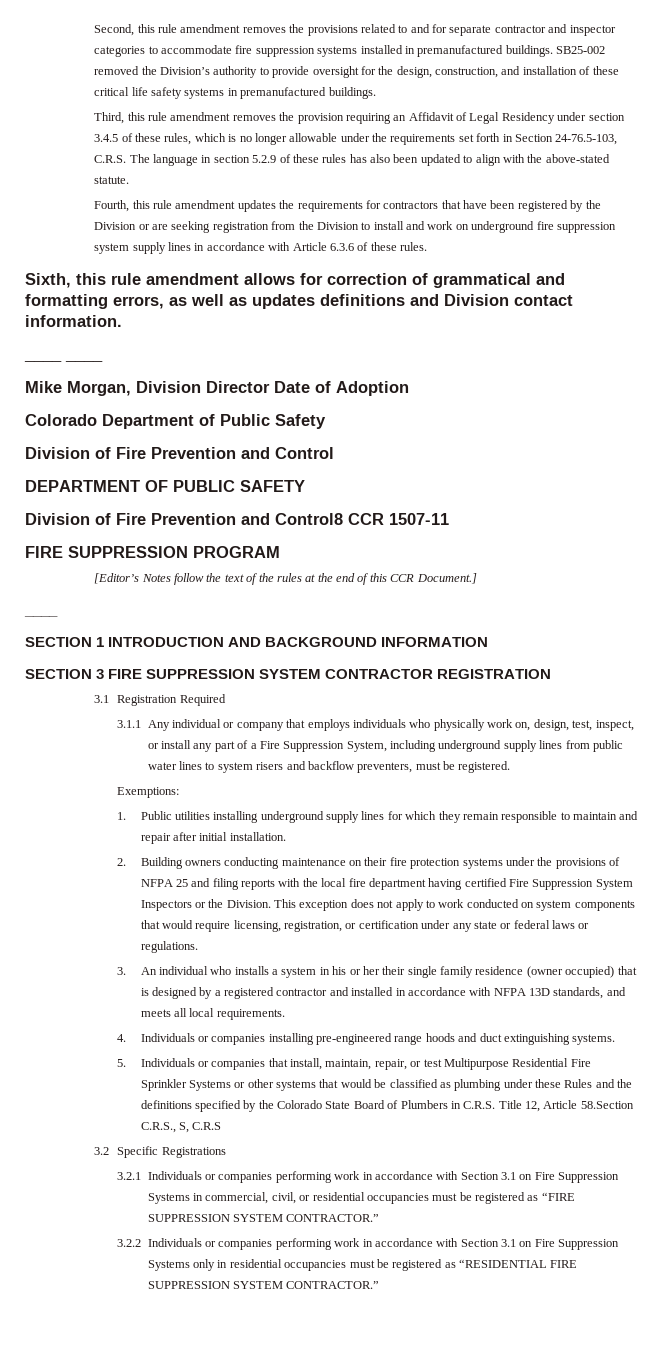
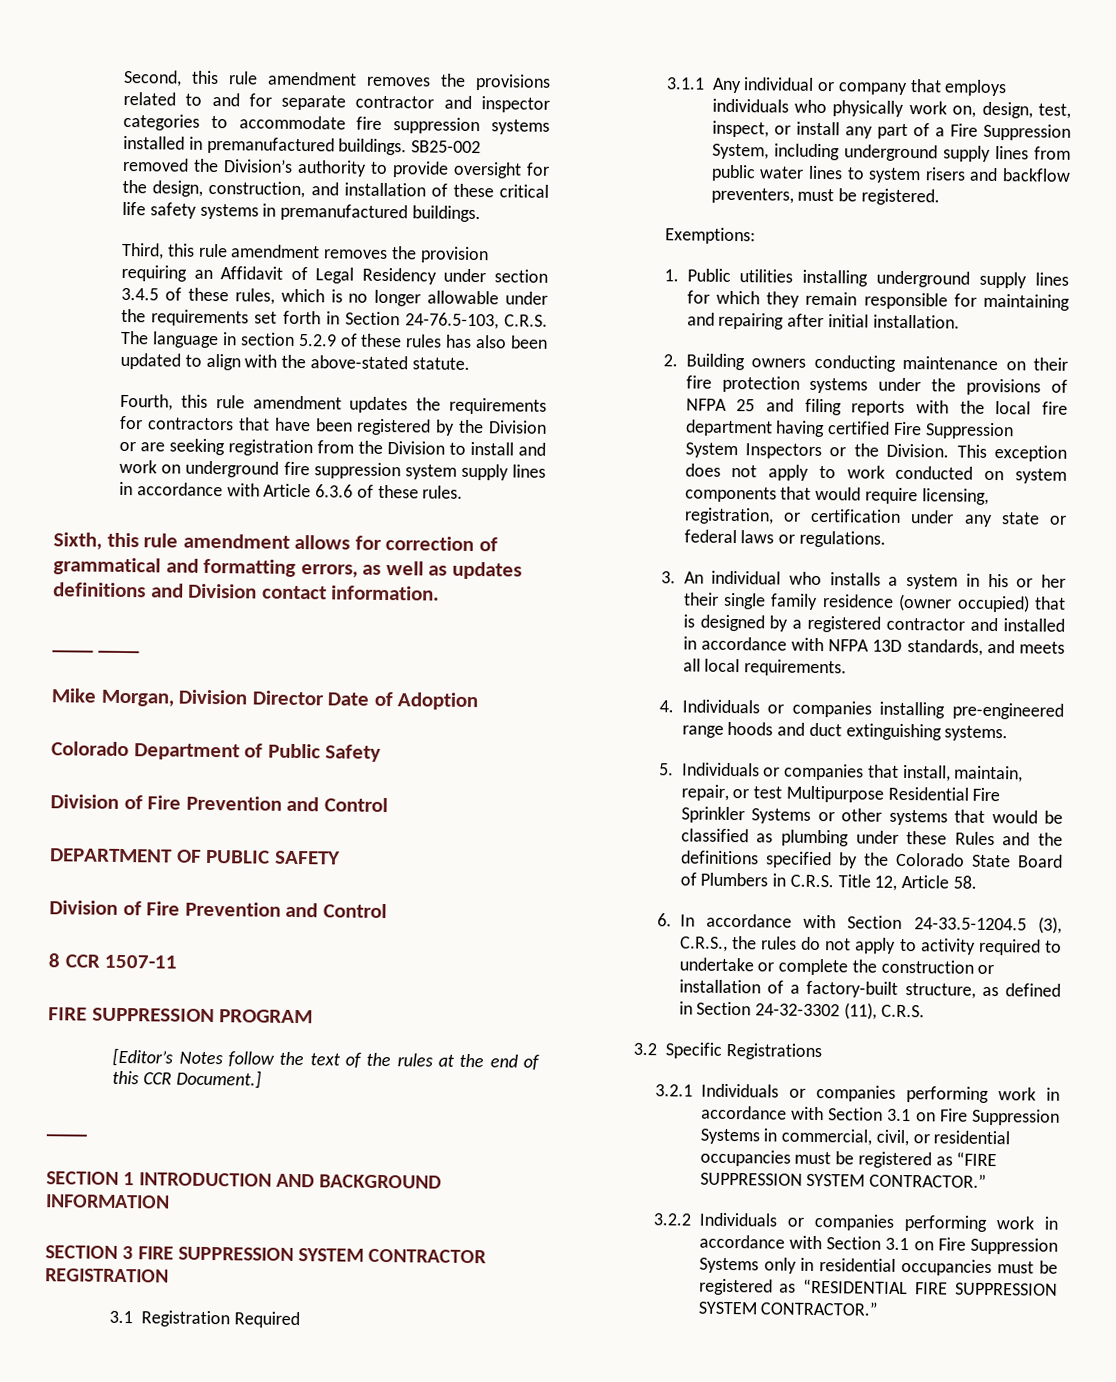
[275,513,343,525] Control8 -> [322,903,387,919] [48,953,60,968] Control // 8
[560,811,639,820] [140,833,171,844] to maintain and repair -> [953,293,1070,311] [686,312,785,330] for maintaining and repairing
[580,1101,634,1109] [140,1122,222,1133] 58.Section C.R.S., S, C.R.S -> [952,875,977,889] [656,913,1062,934] [679,936,1062,956] [678,957,995,976] [678,979,1061,999] [678,1001,925,1020] 58. // 6. In accordance with Section 24-33.5-1204.5 (3), C.R.S., the rules do not apply to activity required to undertake or complete the construction or installation of a factory-built structure, as defined in Section 24-32-3302 (11), C.R.S.

